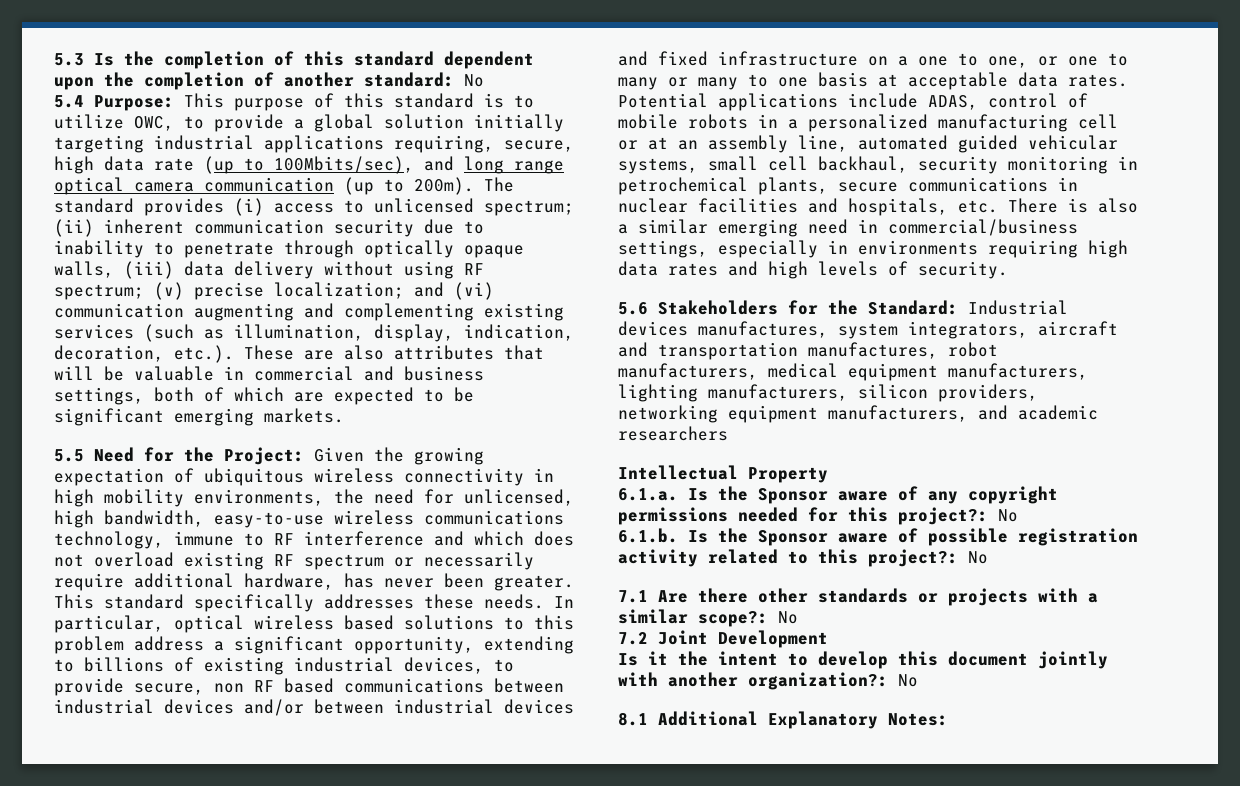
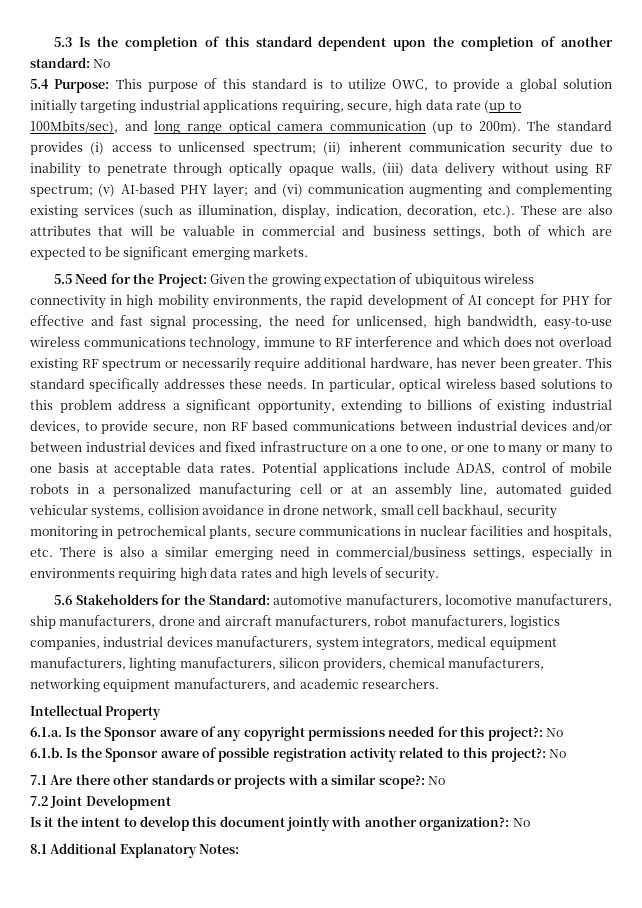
[194,282,404,300] precise localization; -> [120,183,249,198] AI-based PHY layer;
(364, 496) none -> [330,294,612,308] [30,315,289,329] rapid development of AI concept for PHY for effective and fast signal processing, the
(698, 166) none -> [147,504,378,517] collision avoidance in drone network,
[968,300,1068,315] [618,321,1118,339] [618,342,998,360] [618,363,758,380] Industrial devices manufactures, system integrators, aircraft and transportation manufactures, robot manufacturers, -> [273,594,612,607] [30,615,560,629] [30,636,434,651] automotive manufacturers, locomotive manufacturers, ship manufacturers, drone and aircraft manufacturers, robot manufacturers, logistics companies, industrial devices manufacturers, system integrators,
(1038, 393) none -> [388,657,545,670] chemical manufacturers,
[618,426,728,441] researchers -> [361,678,439,689] researchers.

